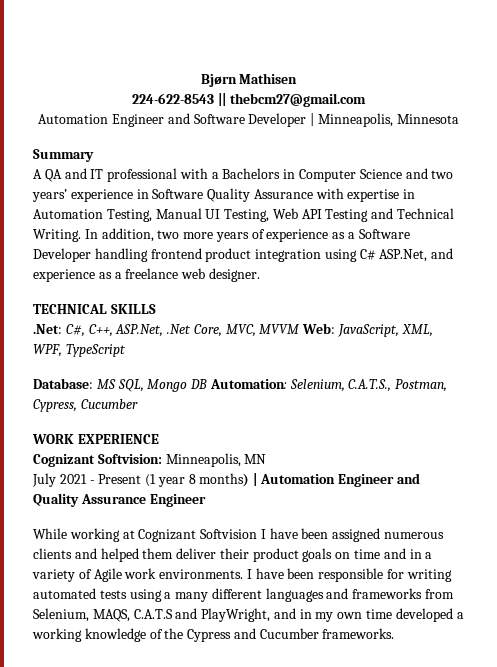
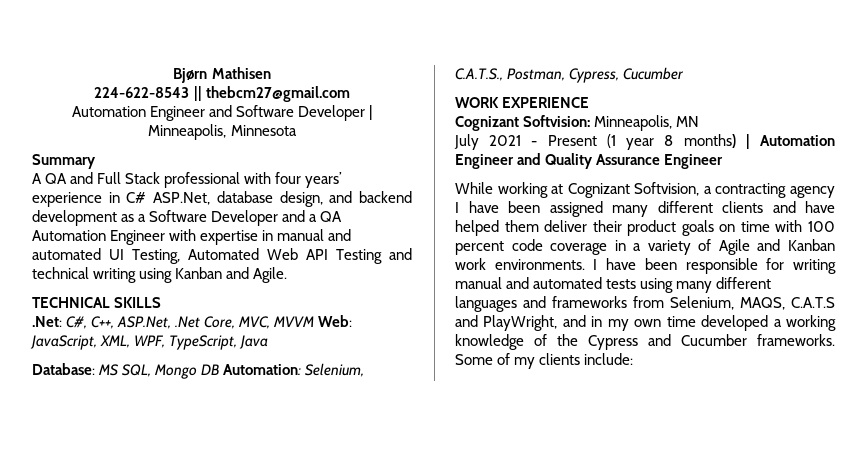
[90,168,454,182] [32,188,416,202] [33,208,202,222] IT professional with a Bachelors in Computer Science and two years’ experience in Software Quality Assurance with expertise in Automation Testing, Manual -> [97,172,343,188] [32,191,413,207] [32,210,343,226] [32,229,352,245] [32,248,101,260] Full Stack professional with four years’ experience in C# ASP.Net, database design, and backend development as a Software Developer and a QA Automation Engineer with expertise in manual and automated
(270, 215) none -> [188,248,259,260] Automated
[397,208,455,219] [33,228,410,242] [33,248,454,262] [33,268,260,282] Technical Writing. In addition, two more years of experience as a Software Developer handling frontend product integration using C# ASP.Net, and experience as a freelance web designer. -> [32,267,288,283] technical writing using Kanban and Agile.
[65,344,126,357] TypeScript -> [169,335,269,350] TypeScript, Java
[200,529,258,539] Softvision -> [634,182,835,198] Softvision, a contracting agency
[384,532,445,539] numerous -> [612,201,713,217] many different
(97, 553) none -> [805,201,835,213] have
[383,548,406,559] and -> [775,220,835,232] [455,239,608,255] with 100 percent code coverage
(122, 575) none -> [757,239,835,251] and Kanban
(452, 575) none -> [455,277,530,289] manual and
[164,592,172,599] a -> (674, 285) none
(395, 633) none -> [455,353,634,369] Some of my clients include:

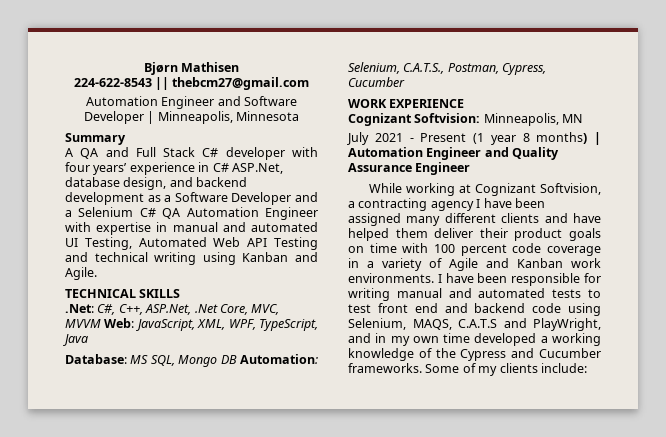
[164,172,241,188] professional -> [202,147,285,160] C# developer
(318, 218) none -> [78,207,156,217] Selenium C#
[640,277,772,293] [455,296,664,312] using many different languages and frameworks from -> [588,289,601,298] [348,303,601,316] to test front end and backend code using

